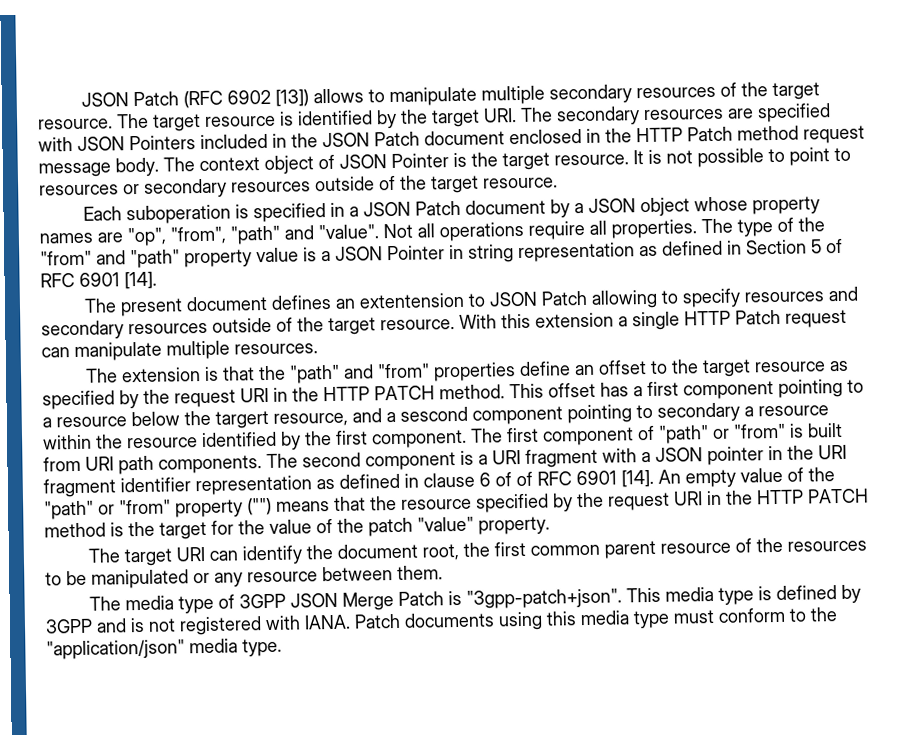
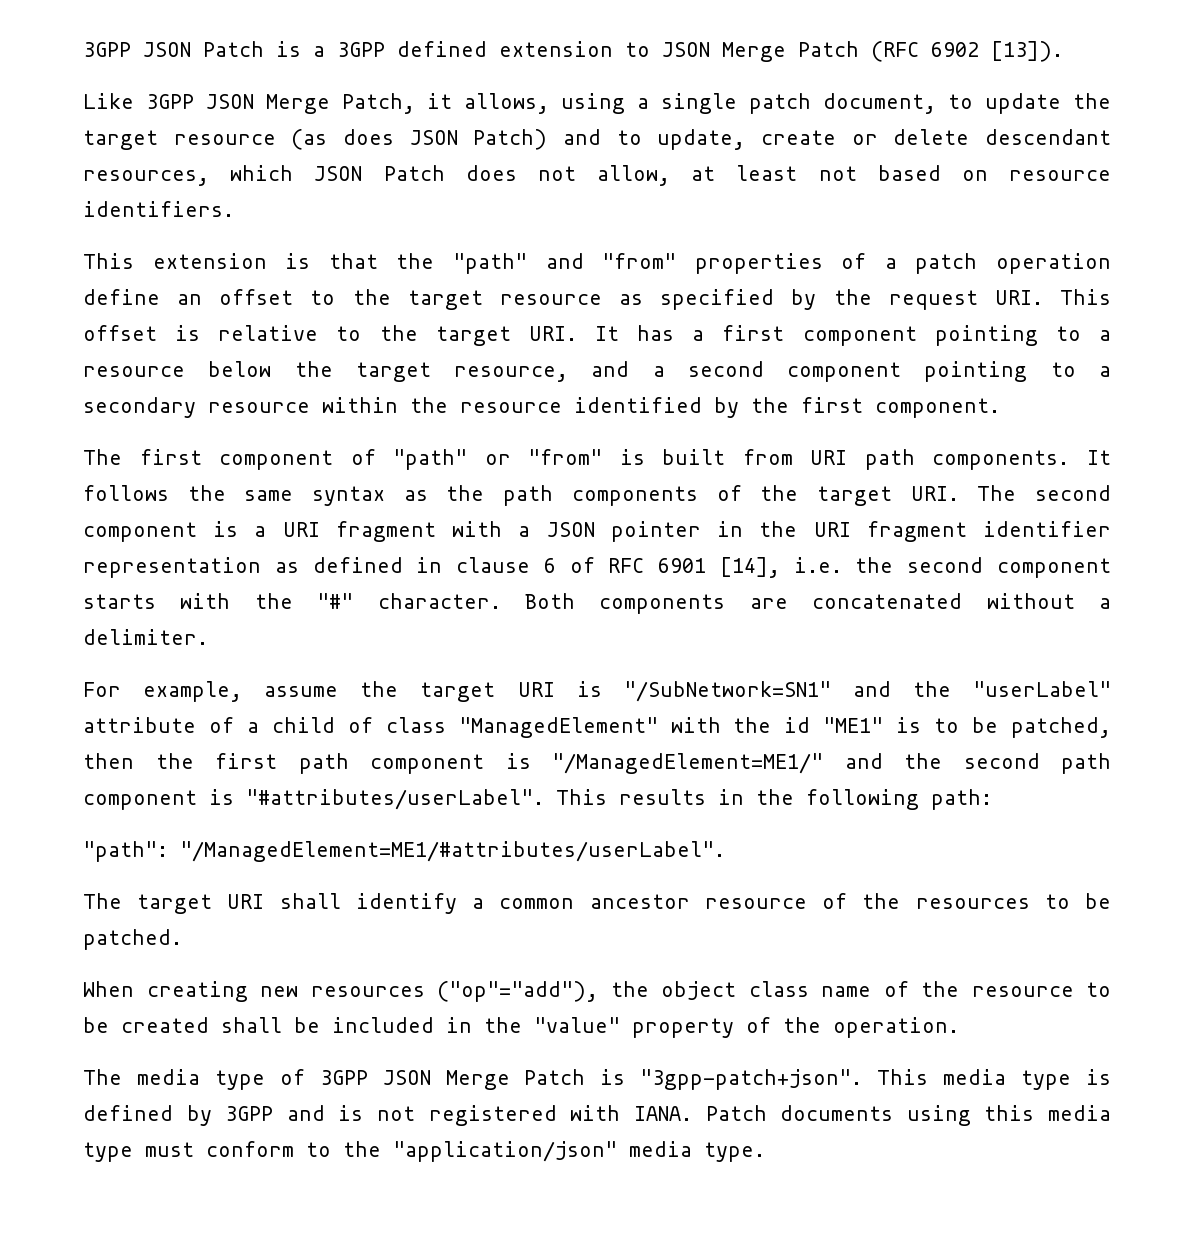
[80,82,820,109] [38,103,831,132] [38,125,865,152] [38,147,851,178] [39,175,558,198] [82,196,820,225] [39,217,825,247] [40,238,843,269] [40,271,157,290] [83,286,858,317] [41,309,847,340] [41,340,318,362] [84,368,118,383] JSON Patch (RFC 6902 [13]) allows to manipulate multiple secondary resources of the target resource. The target resource is identified by the target URI. The secondary resources are specified with JSON Pointers included in the JSON Patch document enclosed in the HTTP Patch method request message body. The context object of JSON Pointer is the target resource. It is not possible to point to resources or secondary resources outside of the target resource. // Each suboperation is specified in a JSON Patch document by a JSON object whose property names are "op", "from", "path" and "value". Not all operations require all properties. The type of the "from" and "path" property value is a JSON Pointer in string representation as defined in Section 5 of RFC 6901 [14]. // The present document defines an extentension to JSON Patch allowing to specify resources and secondary resources outside of the target resource. With this extension a single HTTP Patch request can manipulate multiple resources. // The -> [83,41,1063,62] [83,93,1111,114] [83,129,1111,150] [83,165,1111,186] [83,201,234,217] [83,253,134,269] 3GPP JSON Patch is a 3GPP defined extension to JSON Merge Patch (RFC 6902 [13]). // Like 3GPP JSON Merge Patch, it allows, using a single patch document, to update the target resource (as does JSON Patch) and to update, create or delete descendant resources, which JSON Patch does not allow, at least not based on resource identifiers. // This
(516, 372) none -> [841,253,1111,274] of a patch operation
[240,382,596,403] URI in the HTTP PATCH method. This offset -> [994,289,1112,305] [83,325,620,346] URI. This offset is relative to the target URI. It
[215,410,269,429] targert -> [355,362,431,382] target
[400,402,754,425] sescond component pointing to secondary a -> [687,361,1111,382] [83,397,196,418] second component pointing to a secondary
(467, 439) none -> (1000, 408) //
(262, 464) none -> [1087,450,1111,465] [83,485,959,506] It follows the same syntax as the path components of the target URI.
[516,467,835,488] [44,488,869,520] [44,516,550,540] [87,540,657,567] of RFC 6901 [14]. An empty value of the "path" or "from" property ("") means that the resource specified by the request URI in the HTTP PATCH method is the target for the value of the patch "value" property. // The target URI can identify the document root, the first common parent -> [608,557,1111,578] [83,593,1111,614] [83,629,208,645] [83,681,1112,702] [83,717,1112,738] [83,753,1111,774] [83,789,992,810] [83,841,725,862] [83,893,690,914] RFC 6901 [14], i.e. the second component starts with the "#" character. Both components are concatenated without a delimiter. // For example, assume the target URI is "/SubNetwork=SN1" and the "userLabel" attribute of a child of class "ManagedElement" with the id "ME1" is to be patched, then the first path component is "/ManagedElement=ME1/" and the second path component is "#attributes/userLabel". This results in the following path: // "path": "/ManagedElement=ME1/#attributes/userLabel". // The target URI shall identify a common ancestor
[91,565,443,589] manipulated or any resource between them. -> [83,929,182,950] [83,981,1111,1002] [83,1017,959,1038] patched. // When creating new resources ("op"="add"), the object class name of the resource to be created shall be included in the "value" property of the operation.

